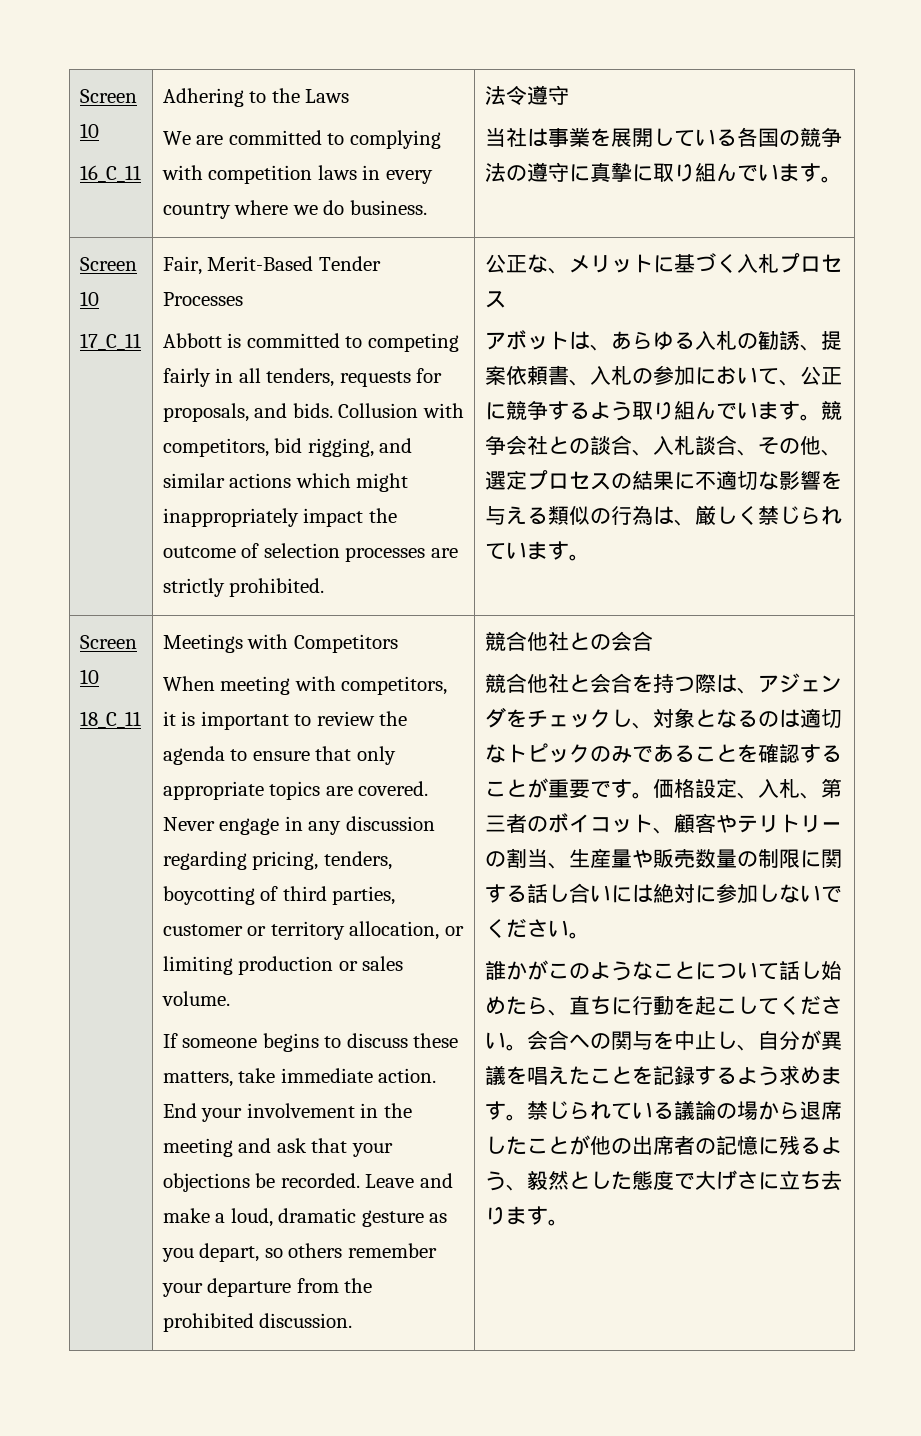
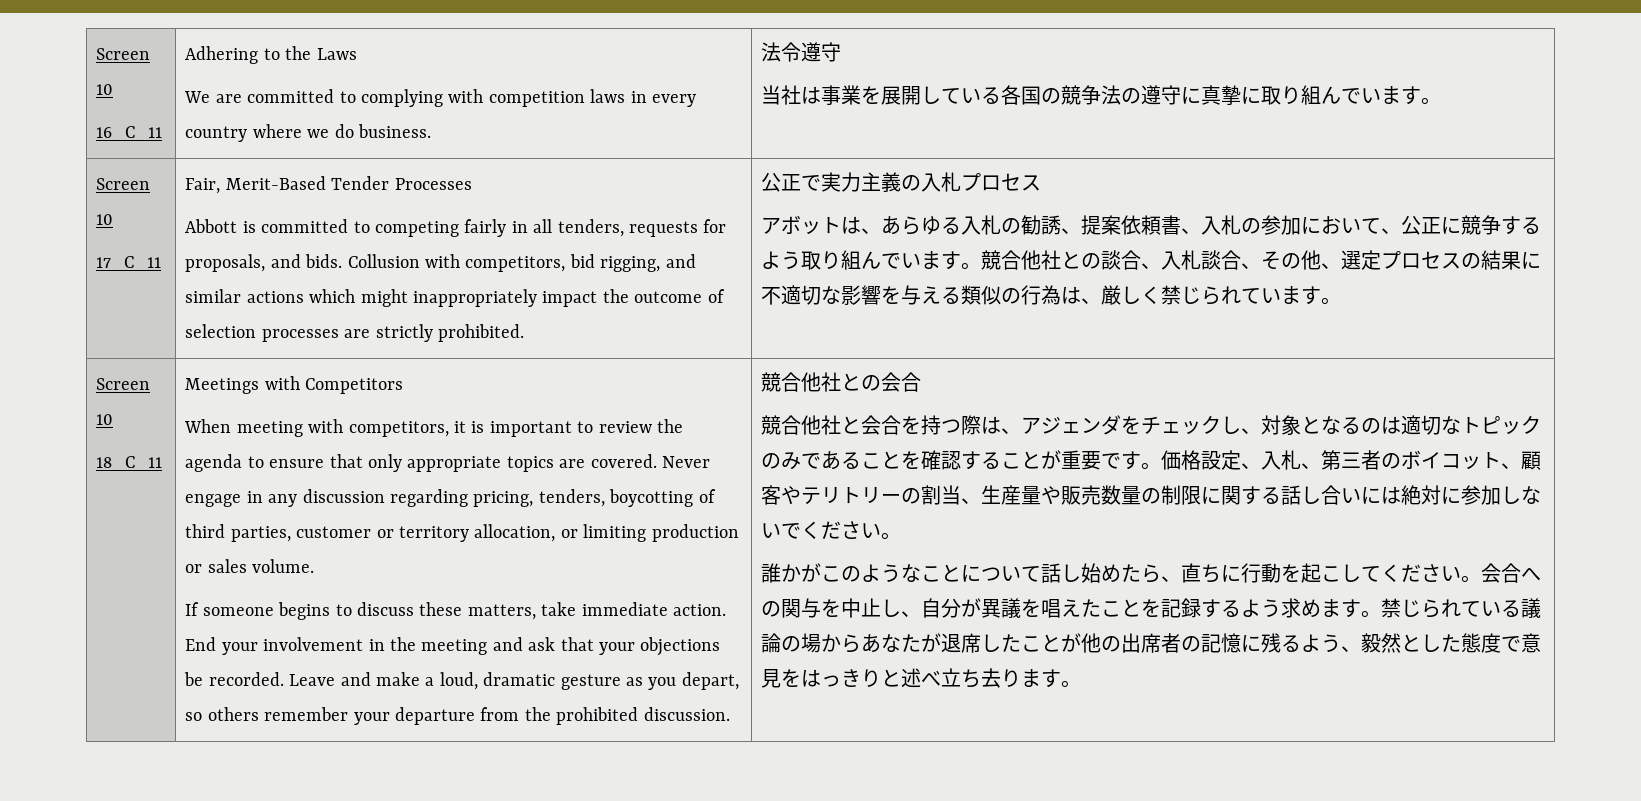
[526,253,737,274] な、メリットに基づく -> [801,172,922,192] で実力主義の
[484,435,527,455] 争会 -> [1001,250,1042,270] 合他
(800, 1110) none -> [861,633,942,653] あなたが
[694,1170,779,1190] 大げさに -> [1521,633,1542,653] [761,668,942,688] 意見をはっきりと述べ

